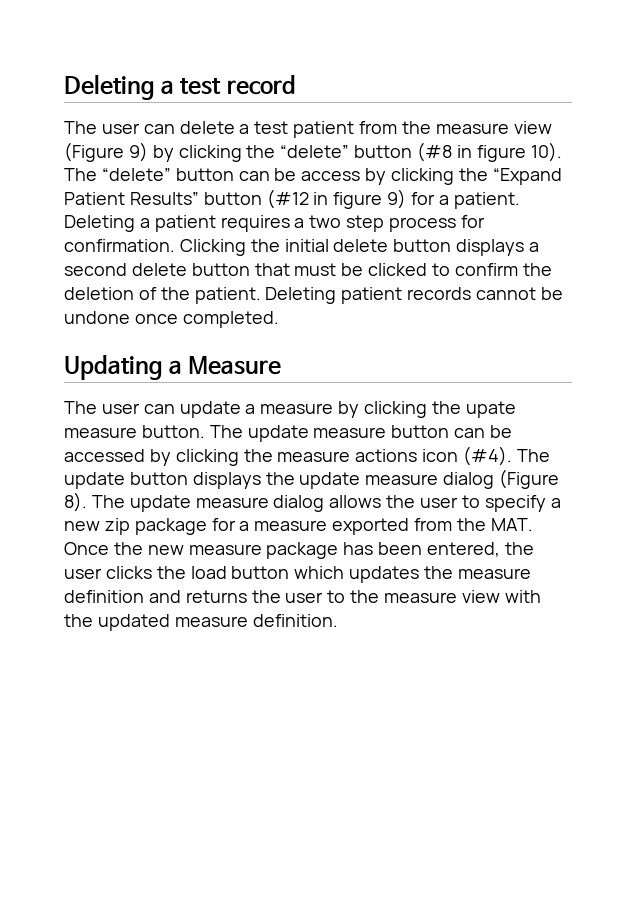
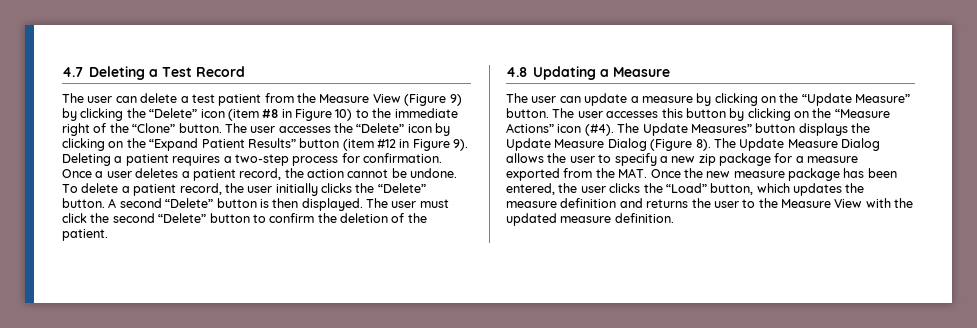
[64,74,296,100] Deleting a test record -> [62,66,246,80] 4.7 Deleting a Test Record
[435,121,552,134] measure view -> [319,94,401,103] Measure View
[280,142,562,162] [64,168,455,185] “delete” button (#8 in figure 10). The “delete” button can be access by clicking -> [149,108,458,121] [62,123,451,136] [62,138,124,151] “Delete” icon (item #8 in Figure 10) to the immediate right of the “Clone” button. The user accesses the “Delete” icon by clicking on
[266,189,520,209] (#12 in figure 9) for a patient. -> [342,139,469,151] (item #12 in Figure 9).
[309,215,385,232] two step -> [234,154,289,166] two-step
[179,239,540,256] [64,263,428,276] Clicking the initial delete button displays a second delete button that must be clicked -> [62,168,458,181] [62,183,426,196] [62,198,449,211] [62,213,250,223] Once a user deletes a patient record, the action cannot be undone. To delete a patient record, the user initially clicks the “Delete” button. A second “Delete” button is then displayed. The user must click the second “Delete” button
[265,287,563,304] [64,311,279,328] Deleting patient records cannot be undone once completed. // -> [506,67,527,77] // 4.8
[431,401,516,418] [64,425,513,442] [64,449,418,466] the upate measure button. The update measure button can be accessed by clicking the measure actions -> [761,93,911,106] [506,108,890,121] [506,123,554,133] on the “Update Measure” button. The user accesses this button by clicking on the “Measure Actions”
[64,472,125,489] update -> [642,123,752,136] Update Measures”
[299,469,560,489] [64,492,325,512] update measure dialog (Figure 8). The update measure dialog -> [506,138,880,151] Update Measure Dialog (Figure 8). The Update Measure Dialog
[190,566,290,579] load button -> [665,183,754,195] “Load” button,
[384,590,500,603] measure view -> [781,199,863,208] Measure View

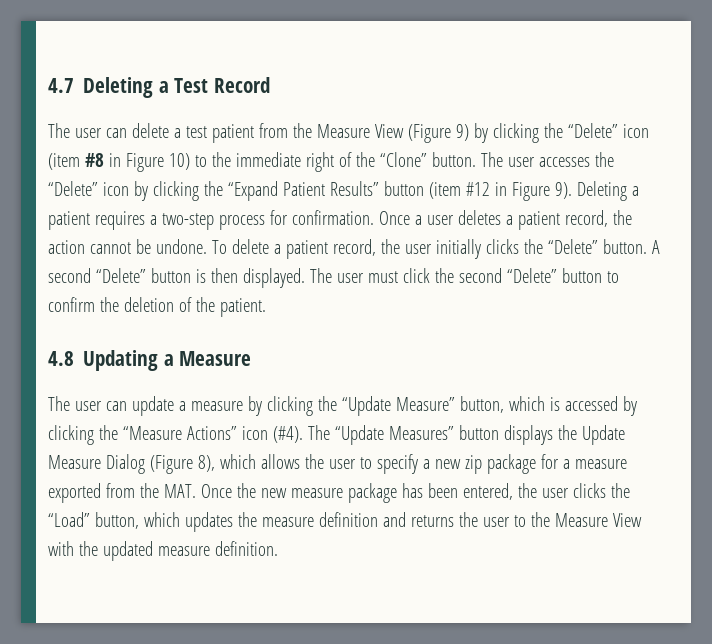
[108,141,124,148] on -> (199, 191) none
[761,96,776,103] on -> (313, 406) none
[506,108,809,121] button. The user accesses this button by clicking on -> [459,396,637,416] [48,425,94,445] button, which is accessed by clicking
[642,123,688,136] Update -> [334,425,384,445] “Update
[695,138,880,151] 8). The Update Measure Dialog -> [197,454,256,472] 8), which

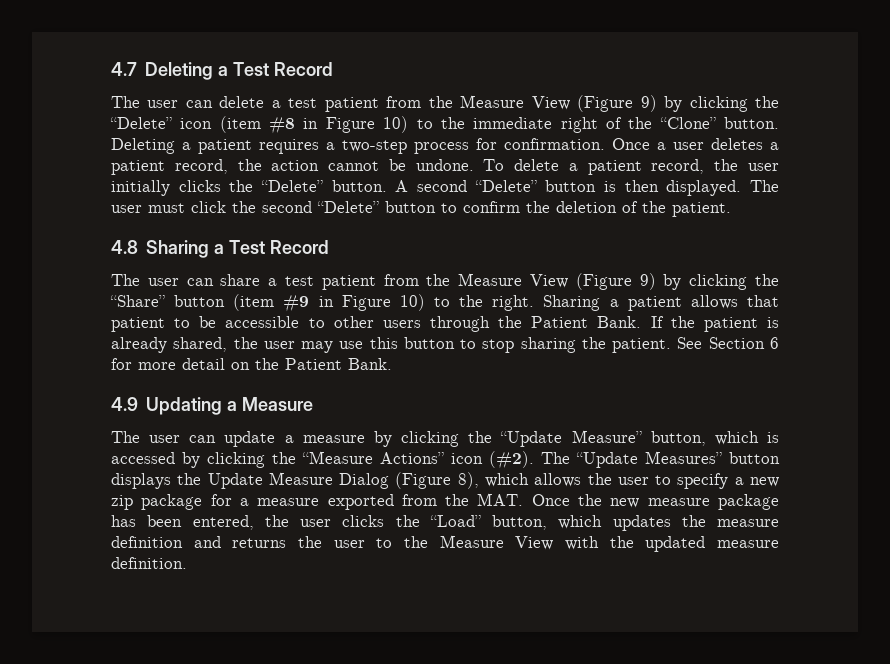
[480,152,614,167] [48,181,572,201] The user accesses the “Delete” icon by clicking the “Expand Patient Results” button (item #12 in Figure 9). -> (779, 123) none
(74, 358) none -> [146,240,329,258] [111,273,779,290] [110,294,779,312] [111,316,779,332] [111,337,779,353] [111,358,392,370] [111,397,138,411] Sharing a Test Record // The user can share a test patient from the Measure View (Figure 9) by clicking the “Share” button (item #9 in Figure 10) to the right. Sharing a patient allows that patient to be accessible to other users through the Patient Bank. If the patient is already shared, the user may use this button to stop sharing the patient. See Section 6 for more detail on the Patient Bank. // 4.9
[272,426,303,443] (#4). -> [489,451,534,469] (#2).

